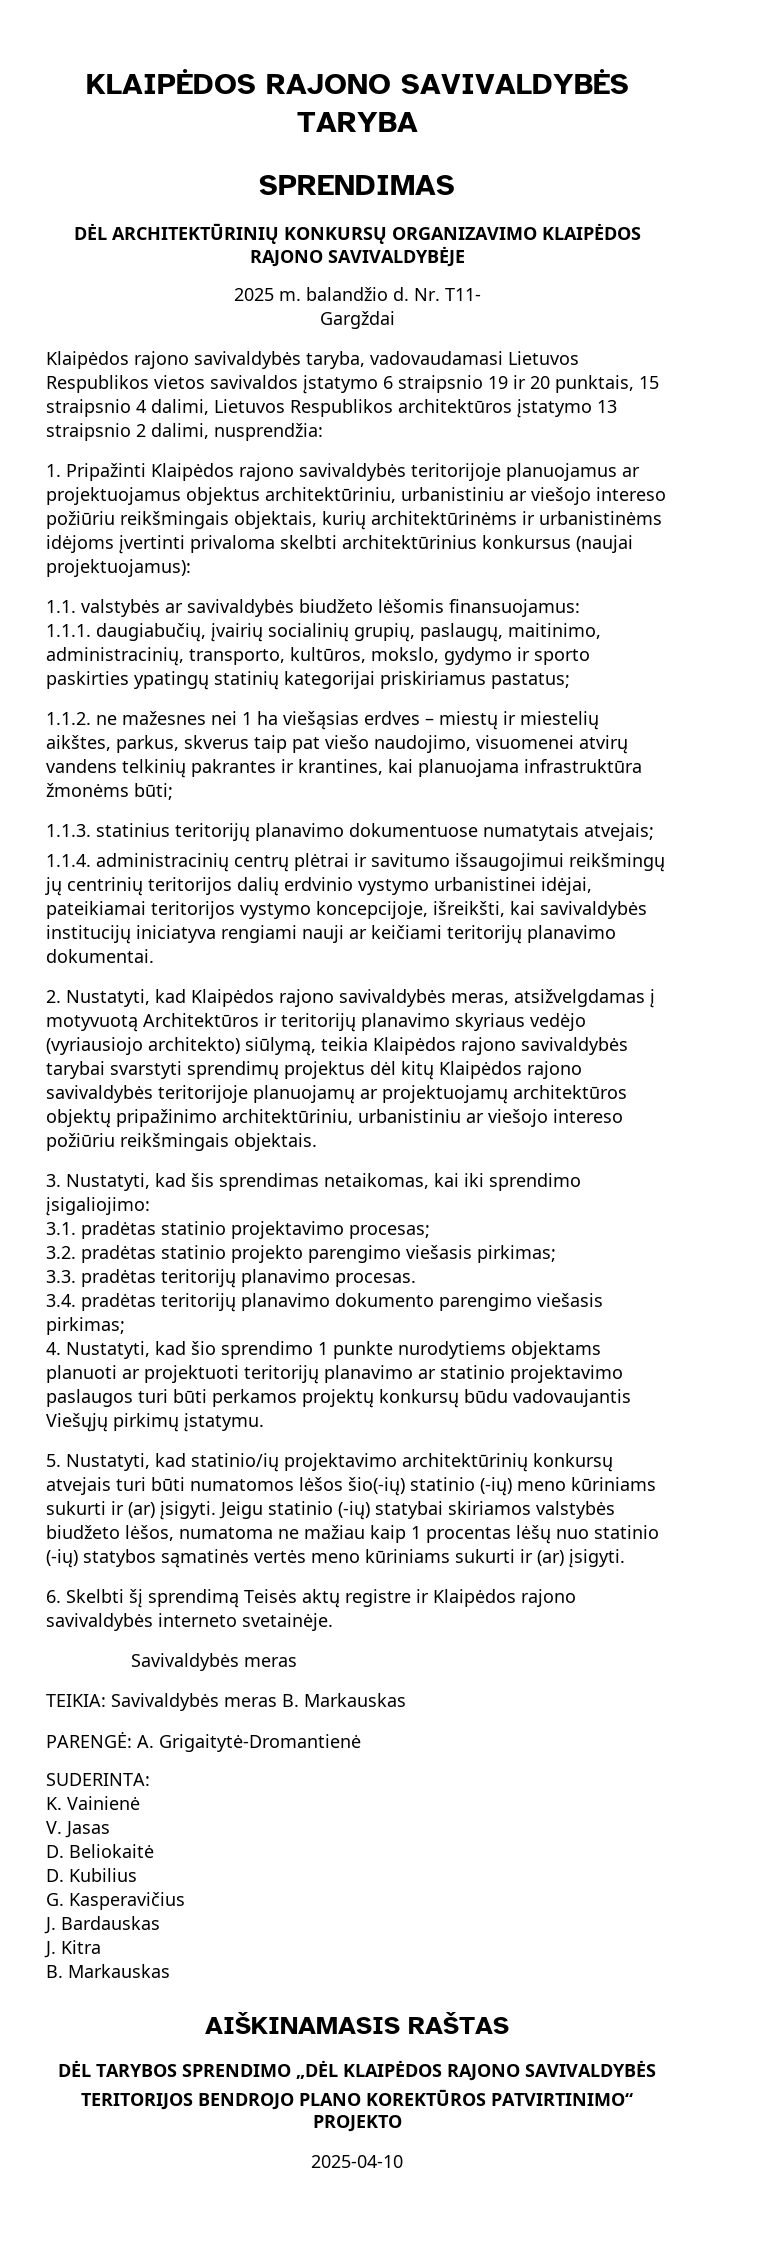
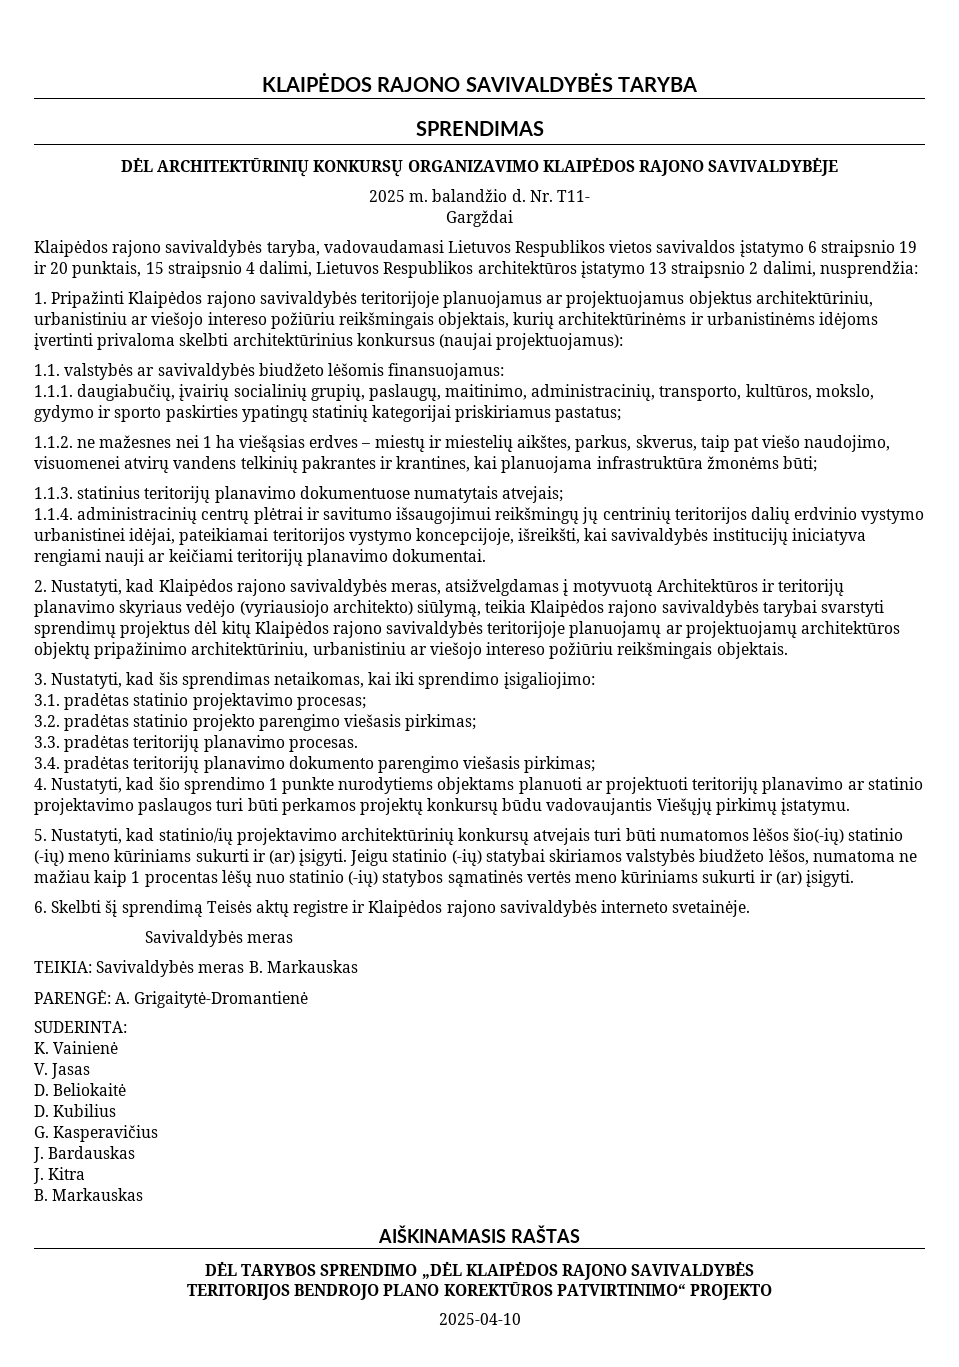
[184,735,249,749] skverus -> [635,435,697,451] skverus,

